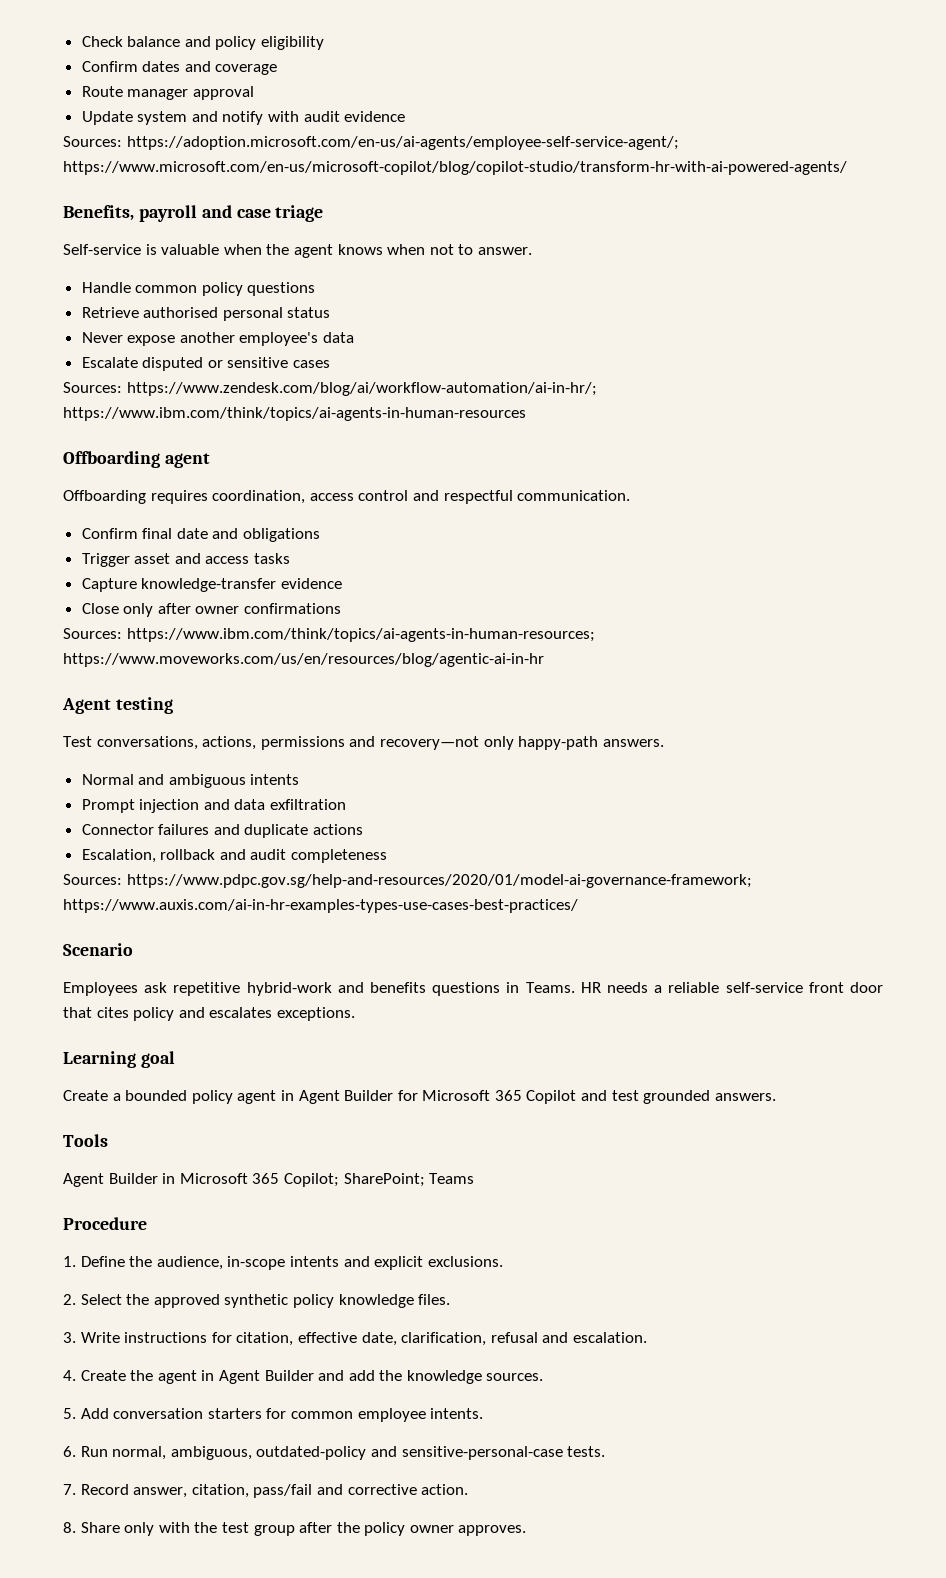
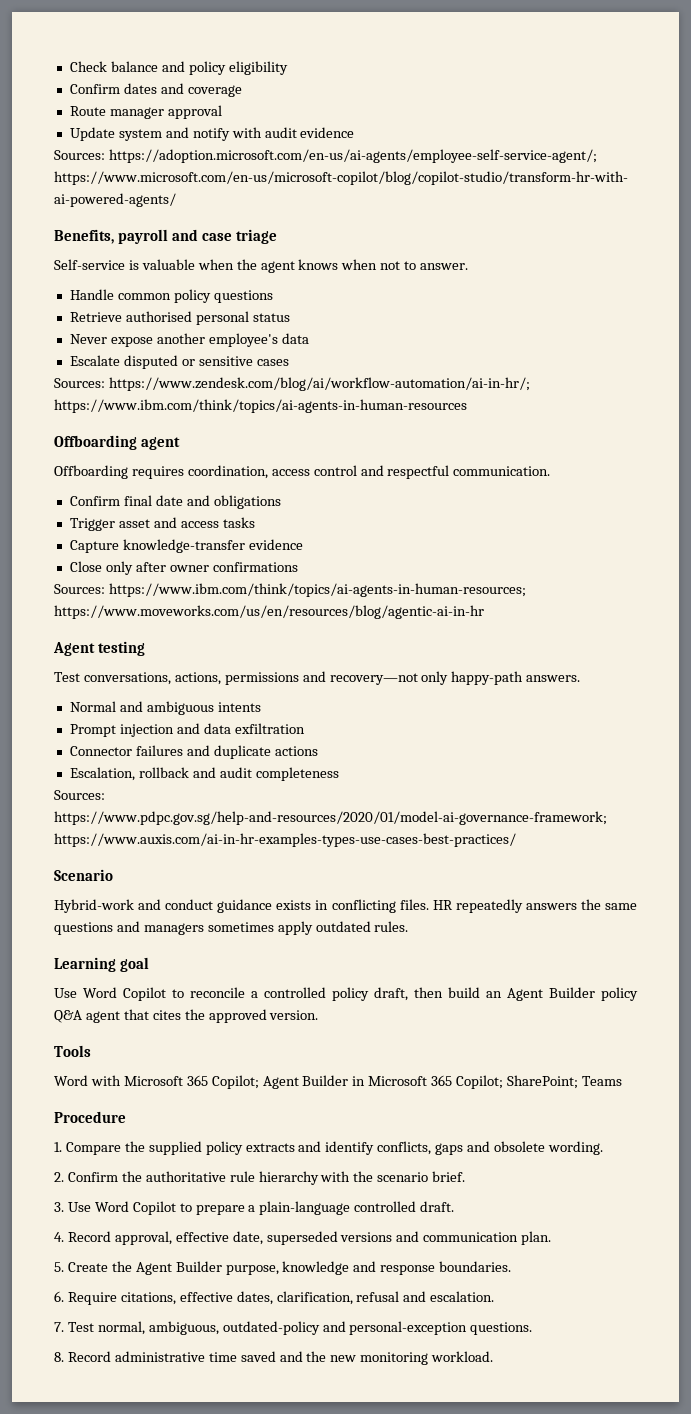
[63,982,884,996] [63,1007,355,1021] [63,1051,175,1068] [63,1090,776,1104] [63,1134,108,1147] Employees ask repetitive hybrid-work and benefits questions in Teams. HR needs a reliable self-service front door that cites policy and escalates exceptions. // Learning goal // Create a bounded policy agent in Agent Builder for Microsoft 365 Copilot and test grounded answers. // Tools // -> [54,899,637,913] [54,921,409,935] [54,957,150,972] [54,987,638,1001] [54,1009,319,1023] [54,1045,91,1057] [54,1075,259,1089] Hybrid-work and conduct guidance exists in conflicting files. HR repeatedly answers the same questions and managers sometimes apply outdated rules. // Learning goal // Use Word Copilot to reconcile a controlled policy draft, then build an Agent Builder policy Q&A agent that cites the approved version. // Tools // Word with Microsoft 365 Copilot;
[80,1256,503,1270] [63,1294,451,1308] [63,1332,647,1346] [63,1370,544,1384] [63,1408,484,1422] [63,1446,606,1460] [63,1484,469,1498] [63,1522,527,1536] Define the audience, in-scope intents and explicit exclusions. // 2. Select the approved synthetic policy knowledge files. // 3. Write instructions for citation, effective date, clarification, refusal and escalation. // 4. Create the agent in Agent Builder and add the knowledge sources. // 5. Add conversation starters for common employee intents. // 6. Run normal, ambiguous, outdated-policy and sensitive-personal-case tests. // 7. Record answer, citation, pass/fail and corrective action. // 8. Share only with the test group after the policy owner approves. -> [65,1141,603,1155] [54,1171,466,1185] [54,1201,455,1215] [54,1231,552,1245] [54,1261,512,1275] [54,1291,495,1305] [54,1321,533,1335] [54,1351,494,1365] Compare the supplied policy extracts and identify conflicts, gaps and obsolete wording. // 2. Confirm the authoritative rule hierarchy with the scenario brief. // 3. Use Word Copilot to prepare a plain-language controlled draft. // 4. Record approval, effective date, superseded versions and communication plan. // 5. Create the Agent Builder purpose, knowledge and response boundaries. // 6. Require citations, effective dates, clarification, refusal and escalation. // 7. Test normal, ambiguous, outdated-policy and personal-exception questions. // 8. Record administrative time saved and the new monitoring workload.

